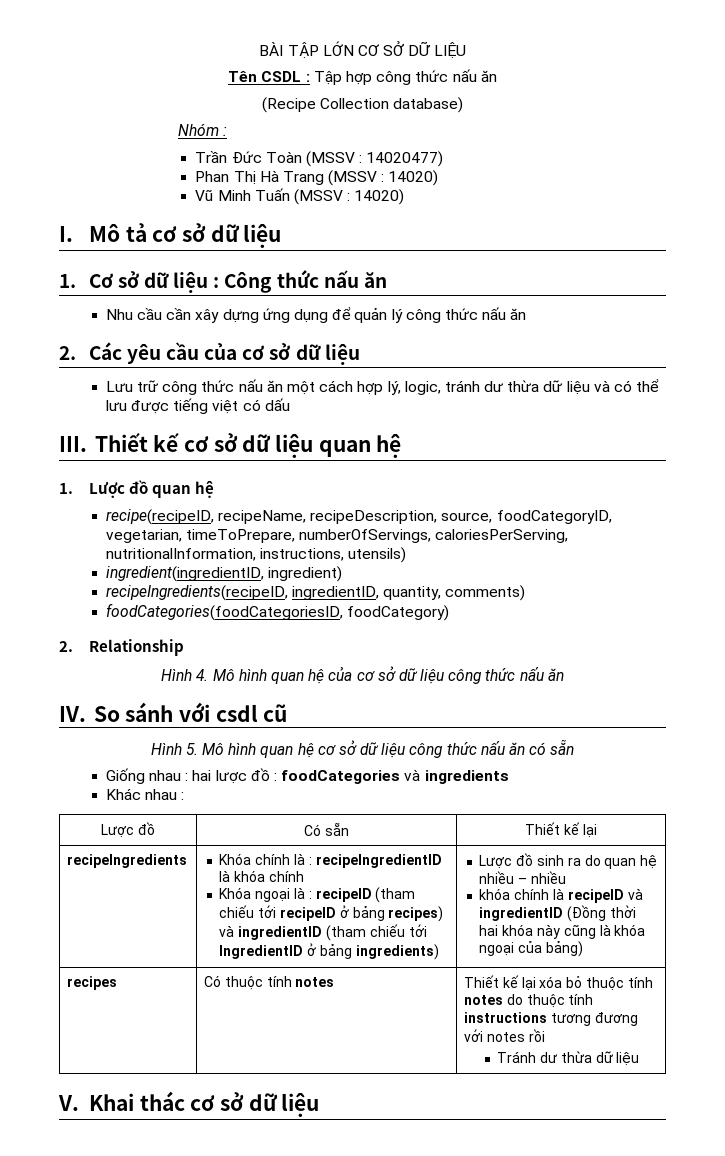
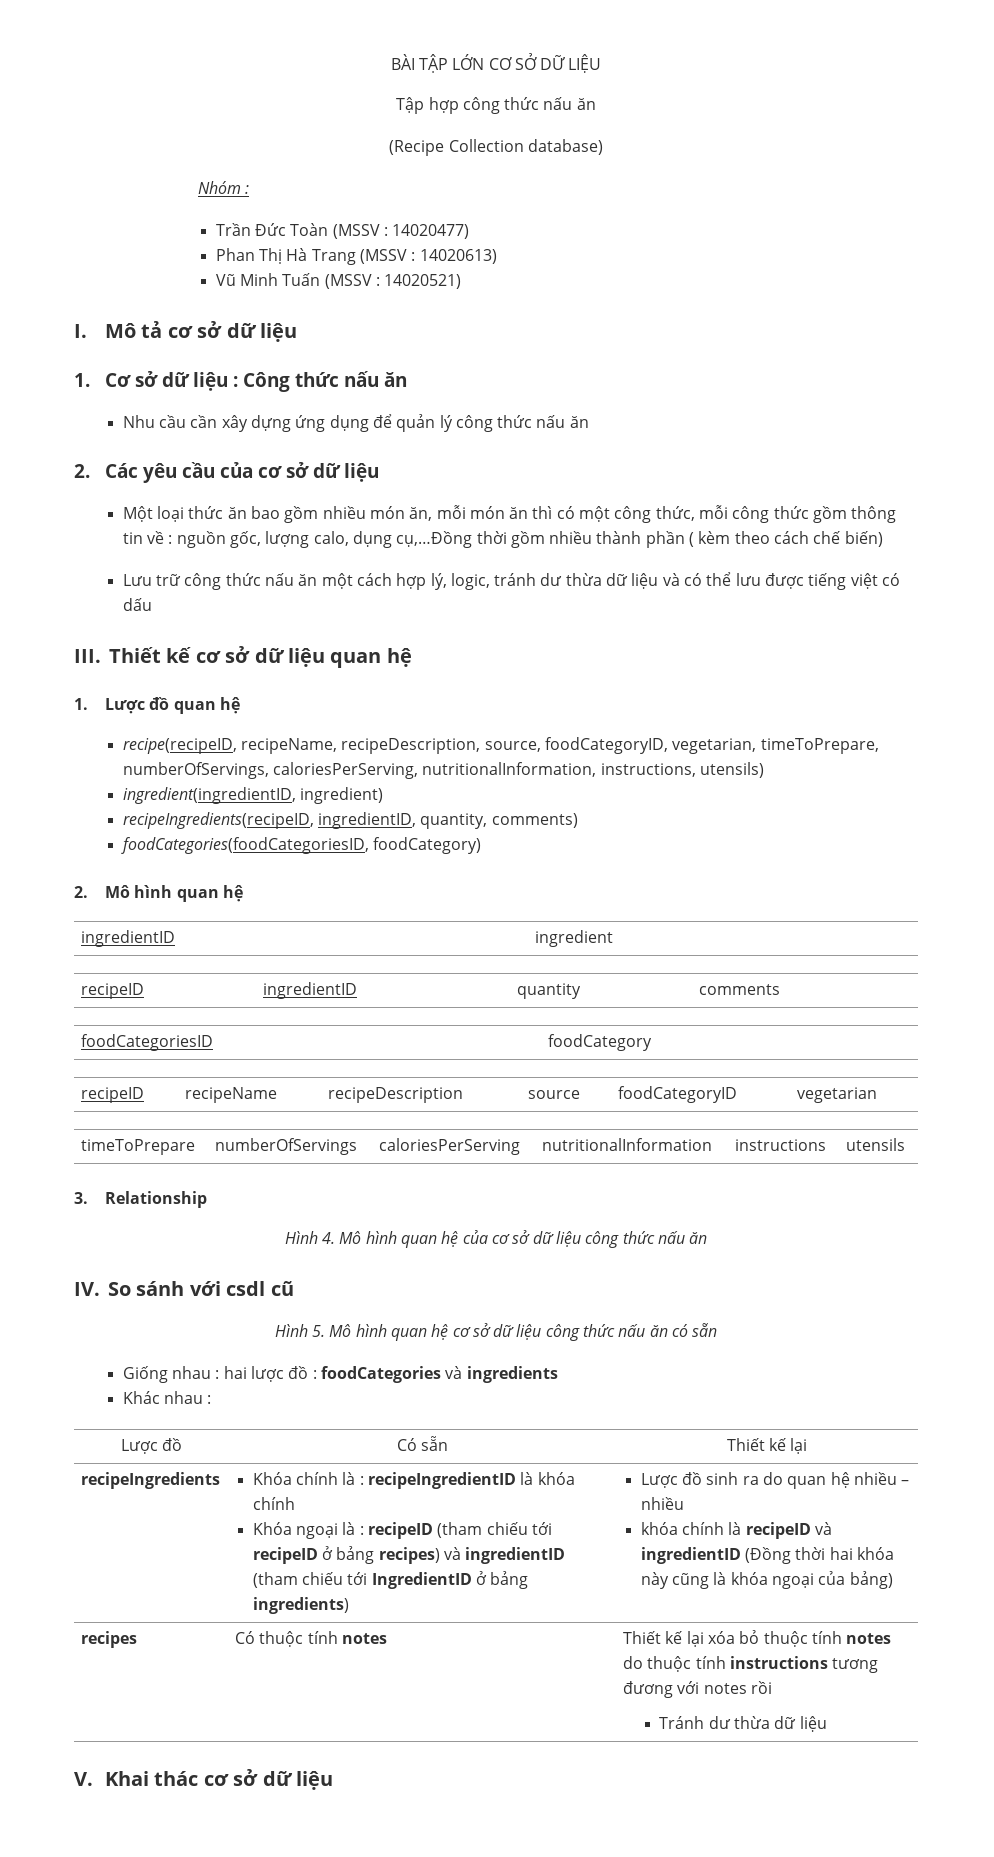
[228,71,310,82] Tên CSDL : -> (602, 63) none
[388,170,439,186] 14020) -> [419,249,497,264] 14020613)
[354,189,405,205] 14020) -> [384,274,462,289] 14020521)
(360, 354) none -> [122,505,897,523] [122,531,883,548] // Một loại thức ăn bao gồm nhiều món ăn, mỗi món ăn thì có một công thức, mỗi công thức gồm thông tin về : nguồn gốc, lượng calo, dụng cụ,…Đồng thời gồm nhiều thành phần ( kèm theo cách chế biến)
(73, 646) none -> [105,885,243,902] [81,930,176,947] [535,930,614,947] [81,983,145,999] [263,982,358,999] [517,983,582,999] [699,984,781,995] [81,1034,214,1051] [548,1034,653,1051] [81,1087,145,1103] [185,1087,278,1103] [328,1087,464,1103] [528,1090,581,1099] [618,1086,738,1103] [797,1087,878,1103] [81,1139,196,1155] [215,1138,358,1155] [379,1138,521,1155] [542,1138,713,1151] [735,1139,827,1151] [846,1138,906,1151] [74,1192,88,1204] Mô hình quan hệ // ingredientID | ingredient // recipeID | ingredientID | quantity | comments // foodCategoriesID | foodCategory // recipeID | recipeName | recipeDescription | source | foodCategoryID | vegetarian // timeToPrepare | numberOfServings | caloriesPerServing | nutritionalInformation | instructions | utensils // 3.

